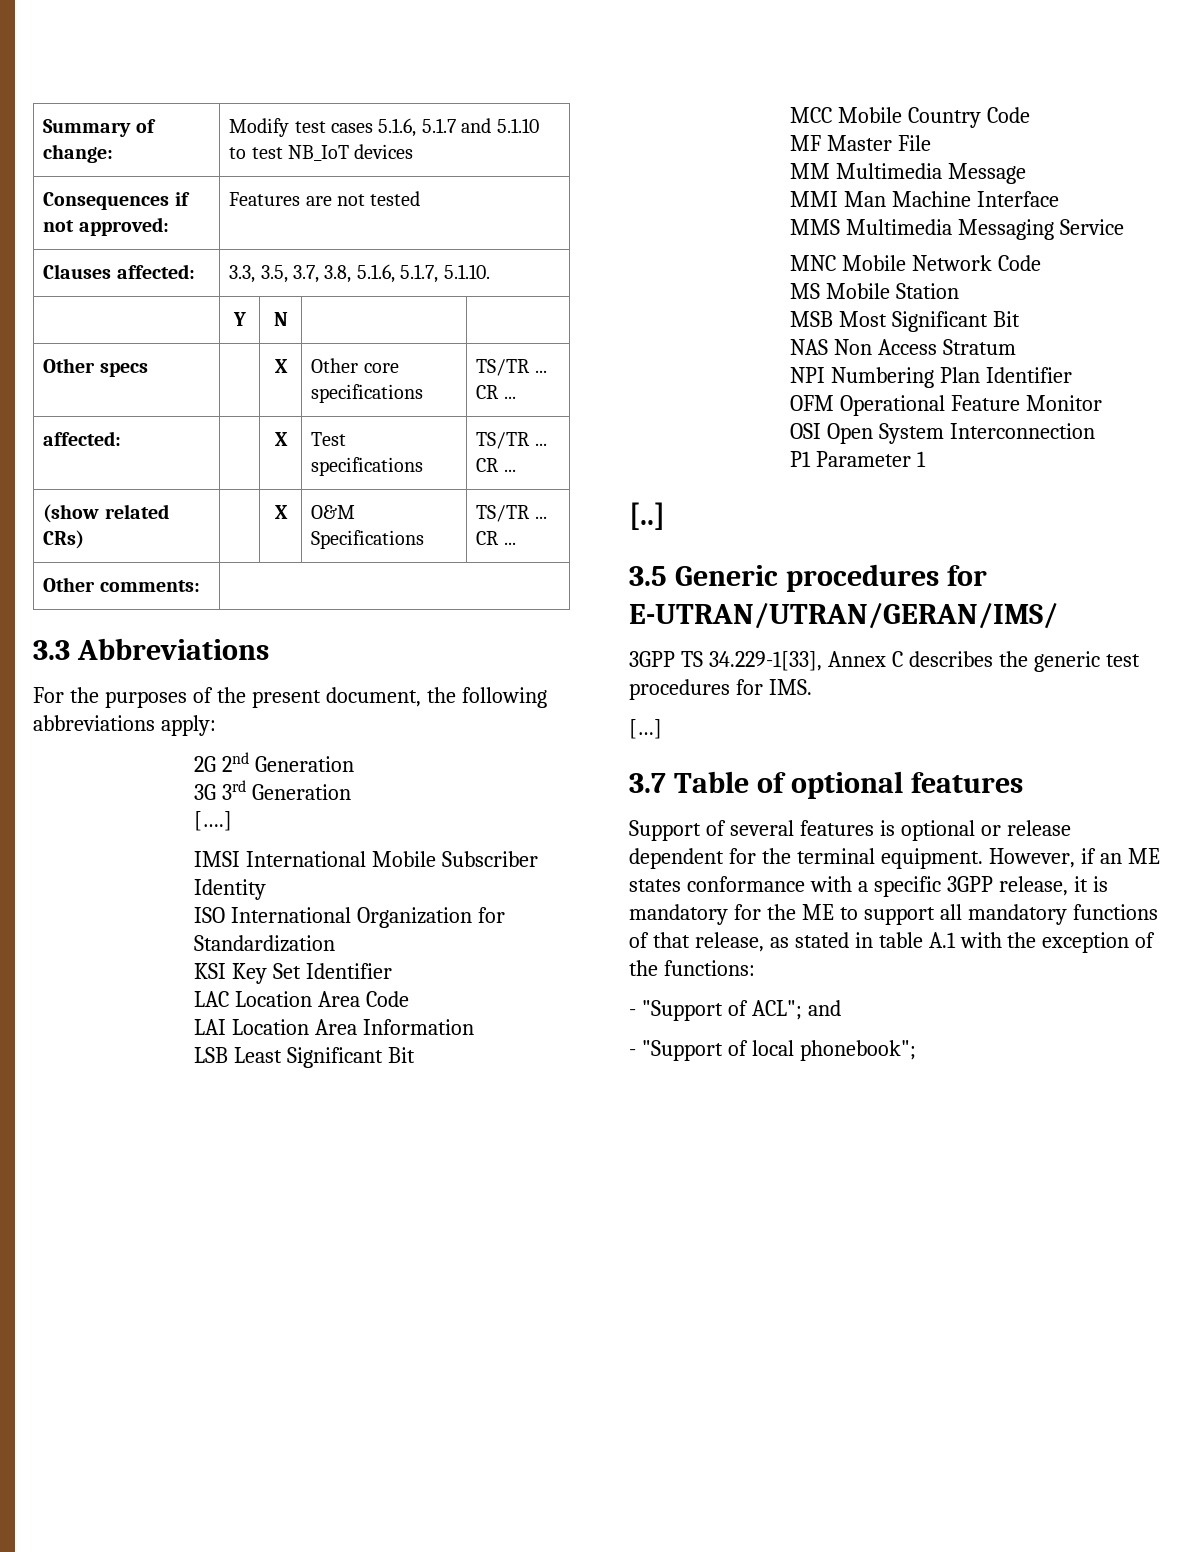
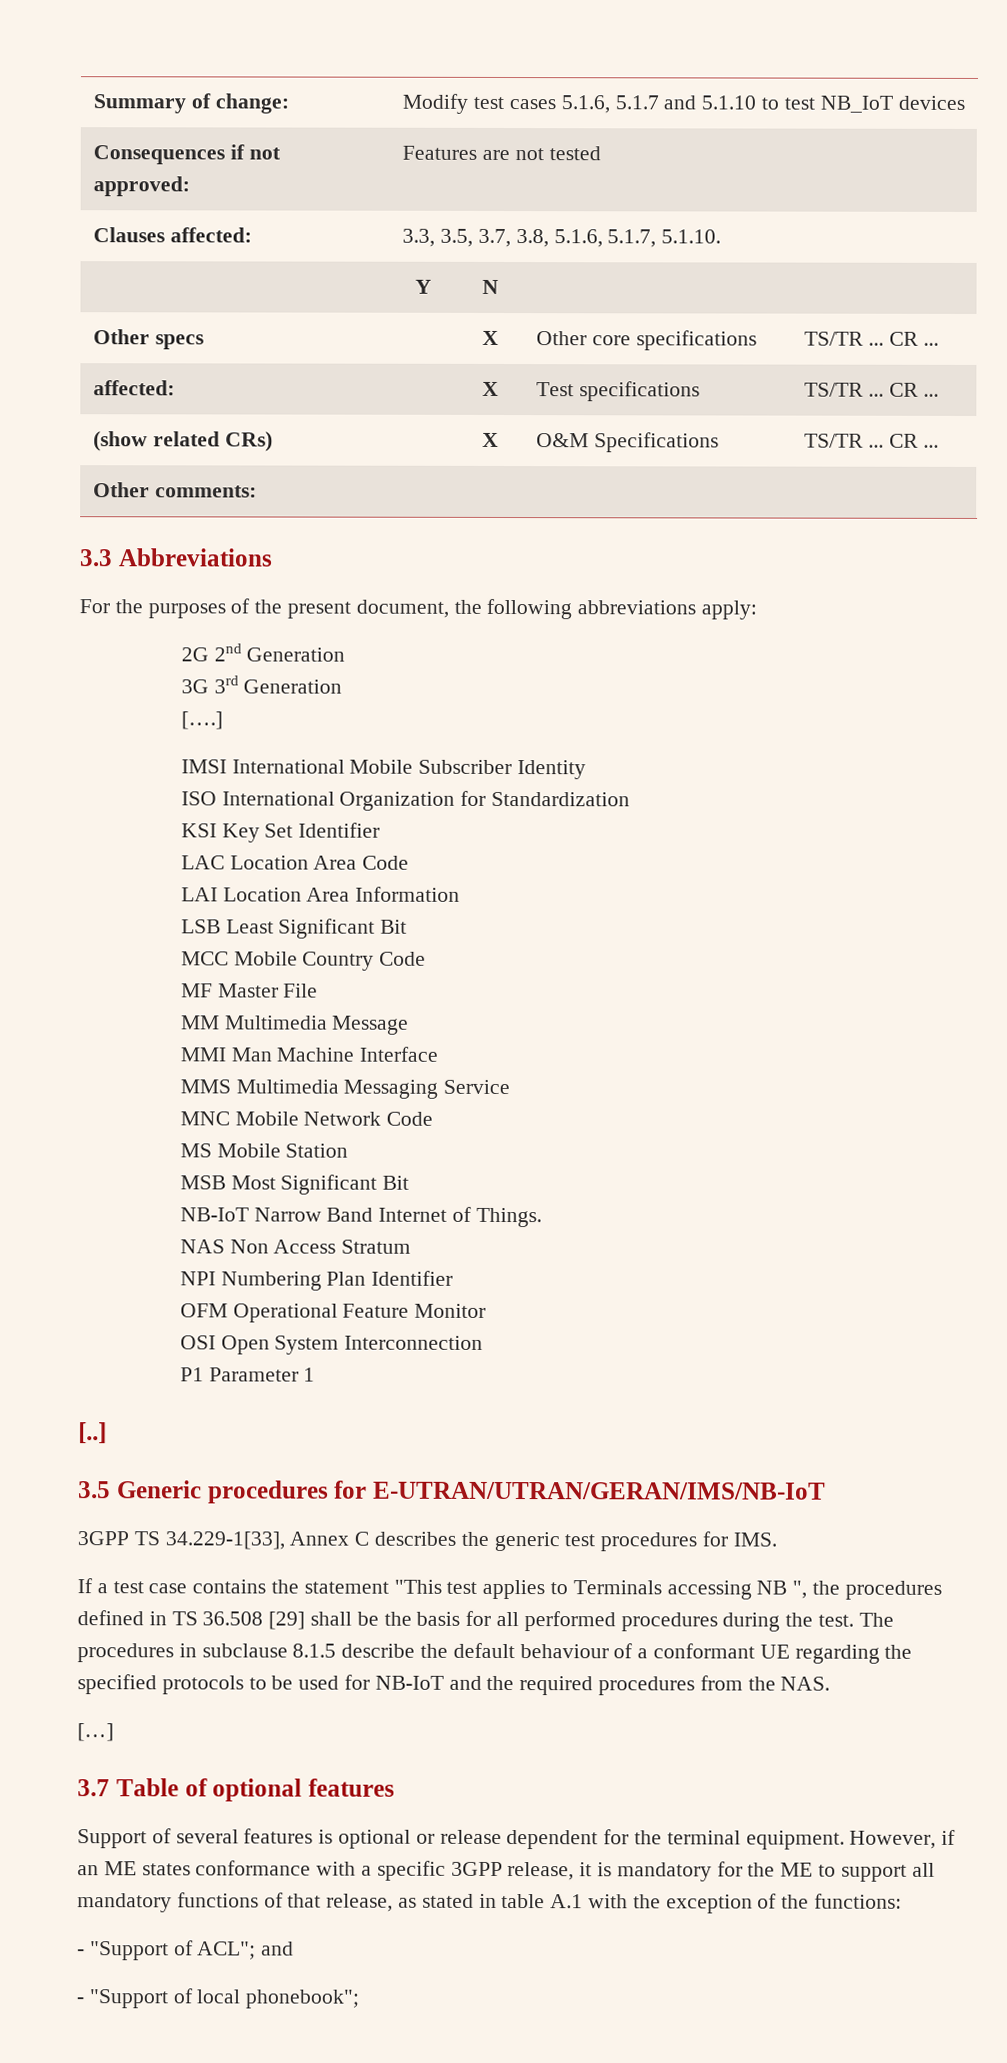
(1020, 319) none -> [179,1206,542,1228] // NB-IoT Narrow Band Internet of Things.
[629,603,1058,629] E-UTRAN/UTRAN/GERAN/IMS/ -> [373,1481,826,1500] E-UTRAN/UTRAN/GERAN/IMS/NB-IoT
(812, 687) none -> [77,1578,942,1600] [77,1610,894,1632] [77,1642,913,1664] [77,1674,831,1696] // If a test case contains the statement "This test applies to Terminals accessing NB ", the procedures defined in TS 36.508 [29] shall be the basis for all performed procedures during the test. The procedures in subclause 8.1.5 describe the default behaviour of a conformant UE regarding the specified protocols to be used for NB-IoT and the required procedures from the NAS.

